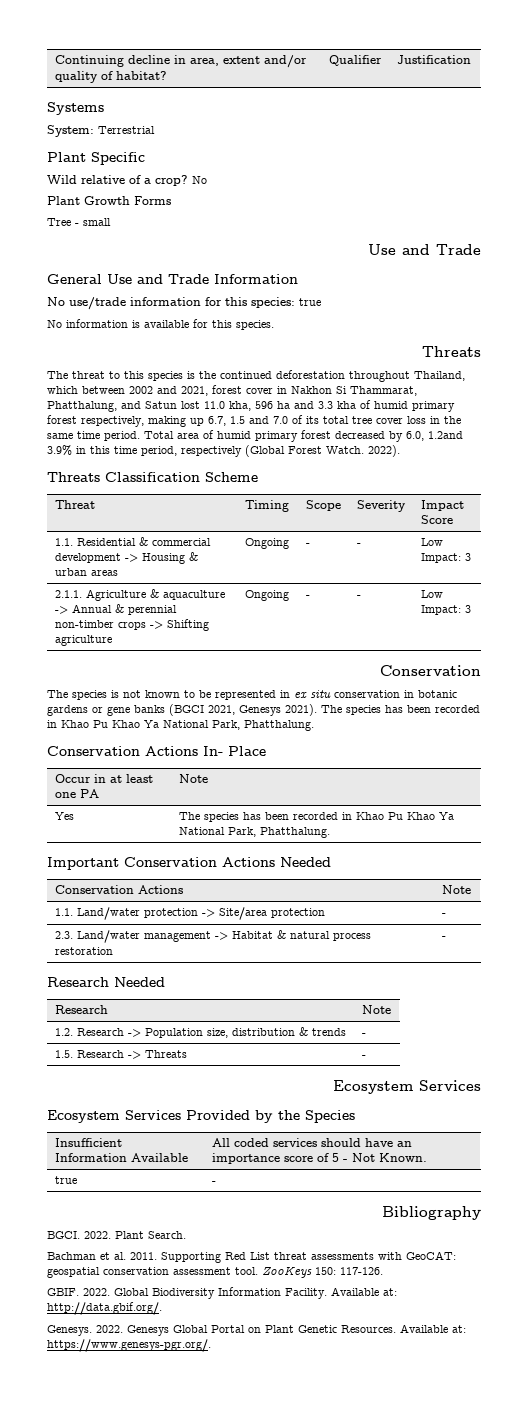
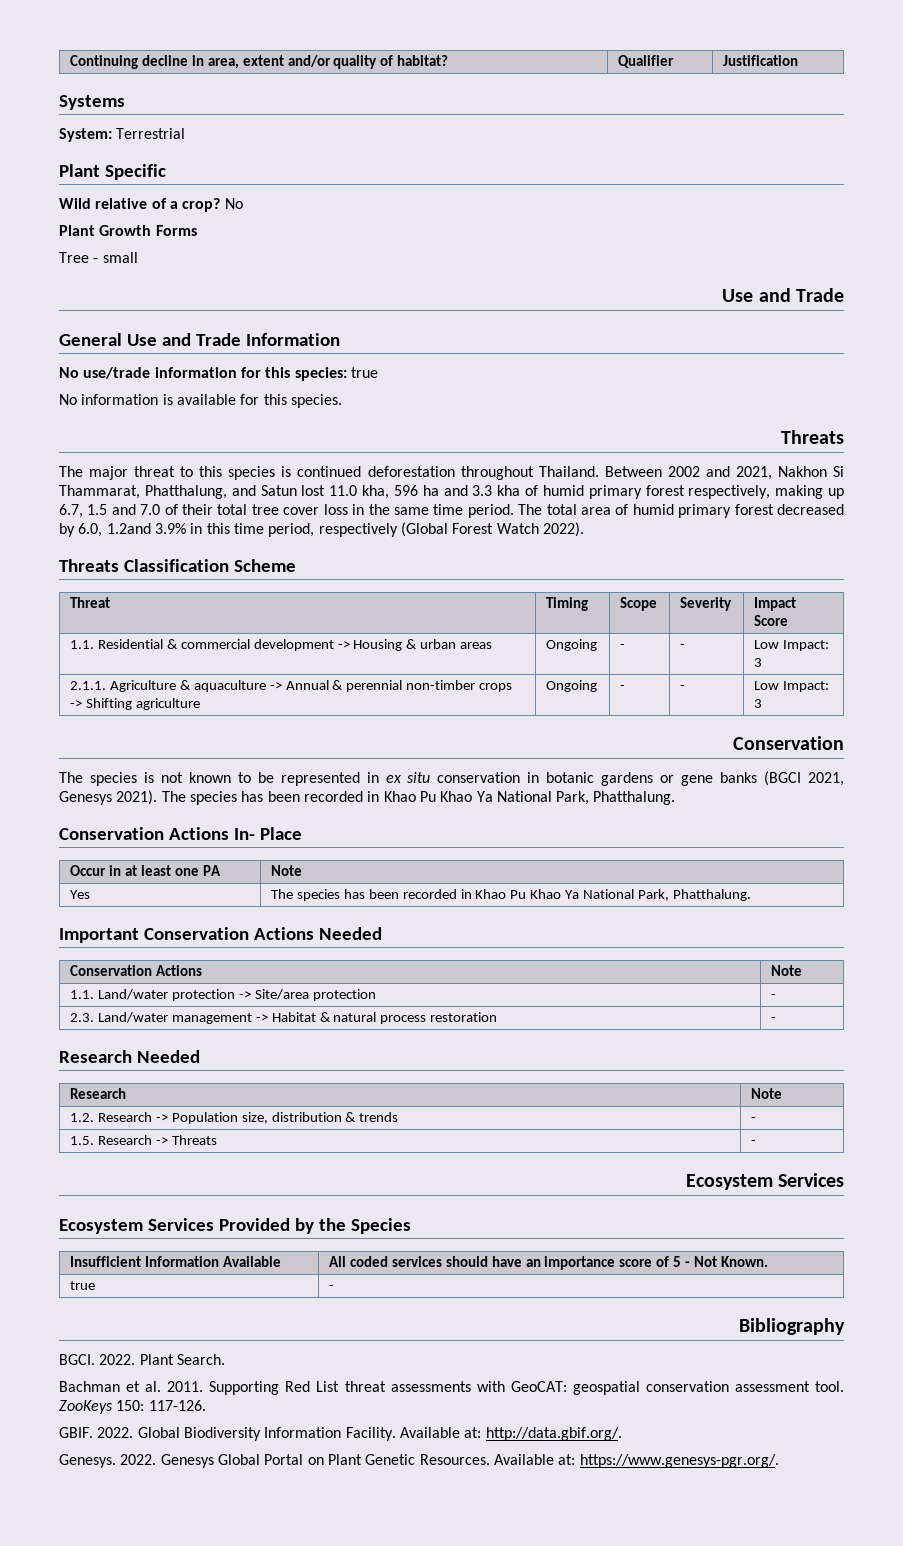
(68, 375) none -> [89,466,129,480] major
[199,371,216,379] the -> (292, 471) none
[414,371,465,381] [47,385,287,396] Thailand, which between 2002 and 2021, forest cover in -> [538,466,772,480] Thailand. Between 2002 and 2021,
[306,416,319,424] its -> [182,504,214,515] their
[144,431,174,439] Total -> [518,504,577,515] The total
[326,446,364,454] Watch. -> [496,523,539,534] Watch

